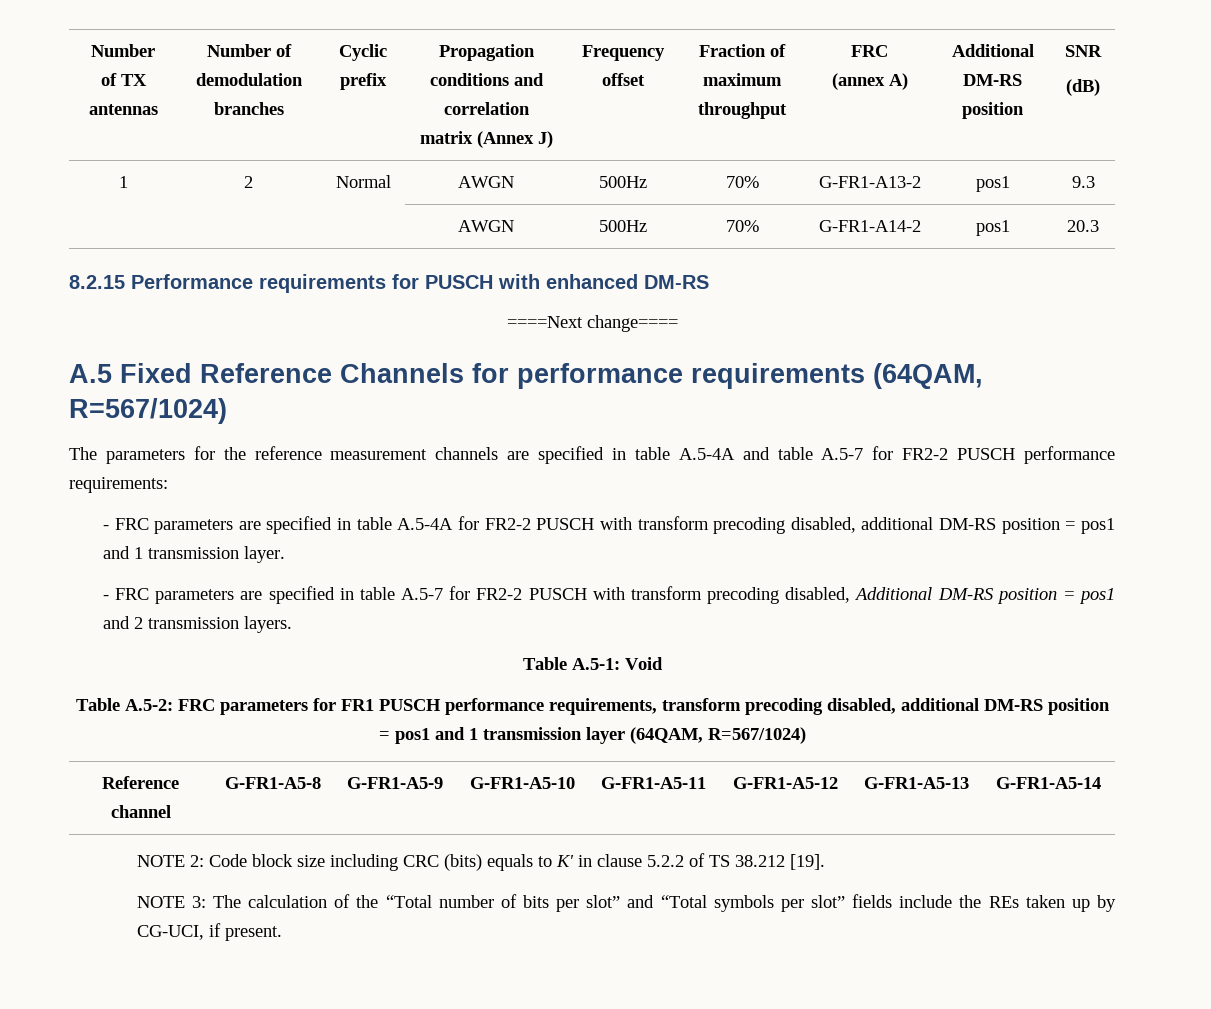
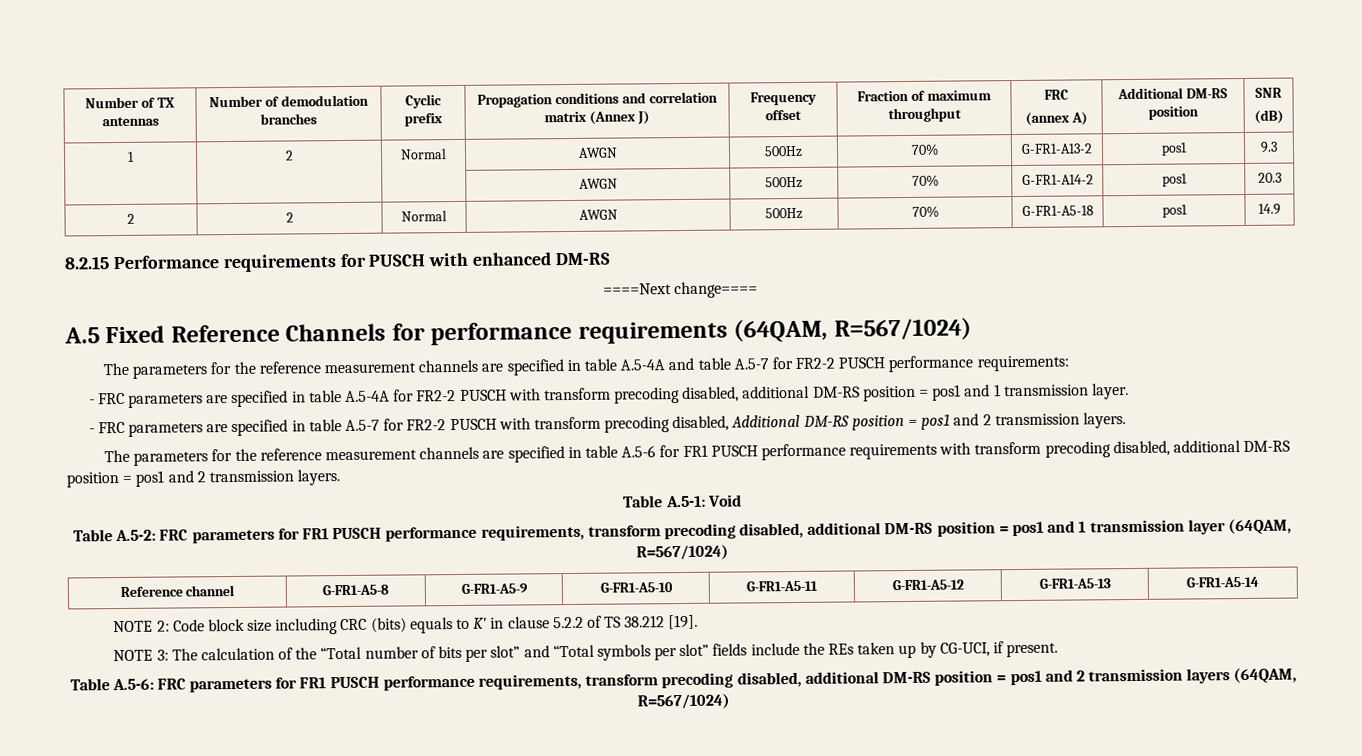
(1099, 226) none -> [127,213,135,224] [285,212,294,223] [401,210,447,222] [578,209,618,220] [765,207,803,220] [911,205,939,218] [1021,205,1094,216] [1161,204,1188,218] [1258,203,1281,215] // 2 | 2 | Normal | AWGN | 500Hz | 70% | G-FR1-A5-18 | pos1 | 14.9
(292, 624) none -> [104,440,1291,466] [66,469,341,488] // The parameters for the reference measurement channels are specified in table A.5-6 for FR1 PUSCH performance requirements with transform precoding disabled, additional DM-RS position = pos1 and 2 transmission layers.
(282, 933) none -> [69,667,1298,693] [637,693,730,710] // Table A.5-6: FRC parameters for FR1 PUSCH performance requirements, transform precoding disabled, additional DM-RS position = pos1 and 2 transmission layers (64QAM, R=567/1024)

